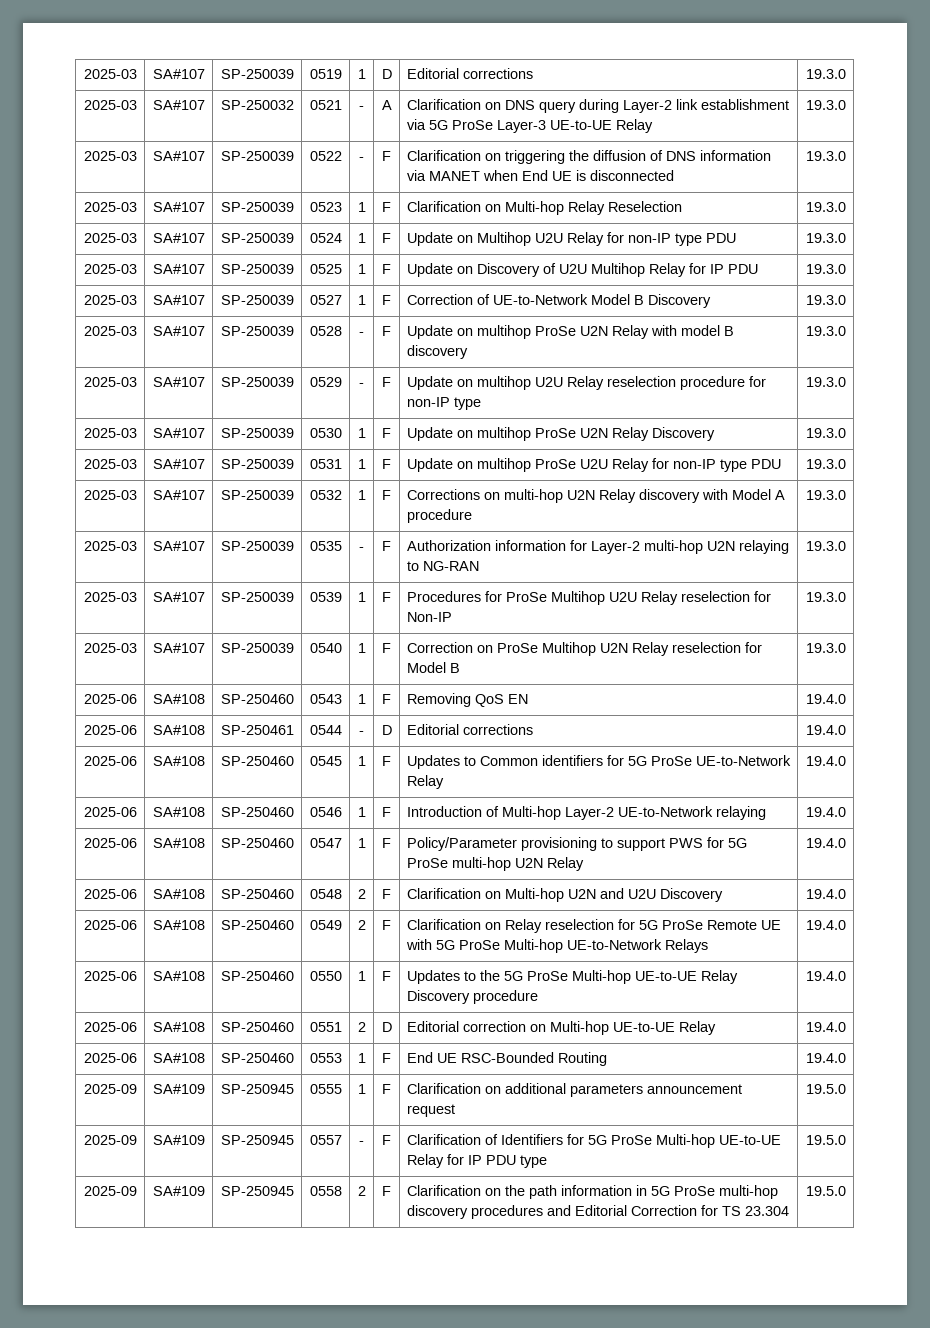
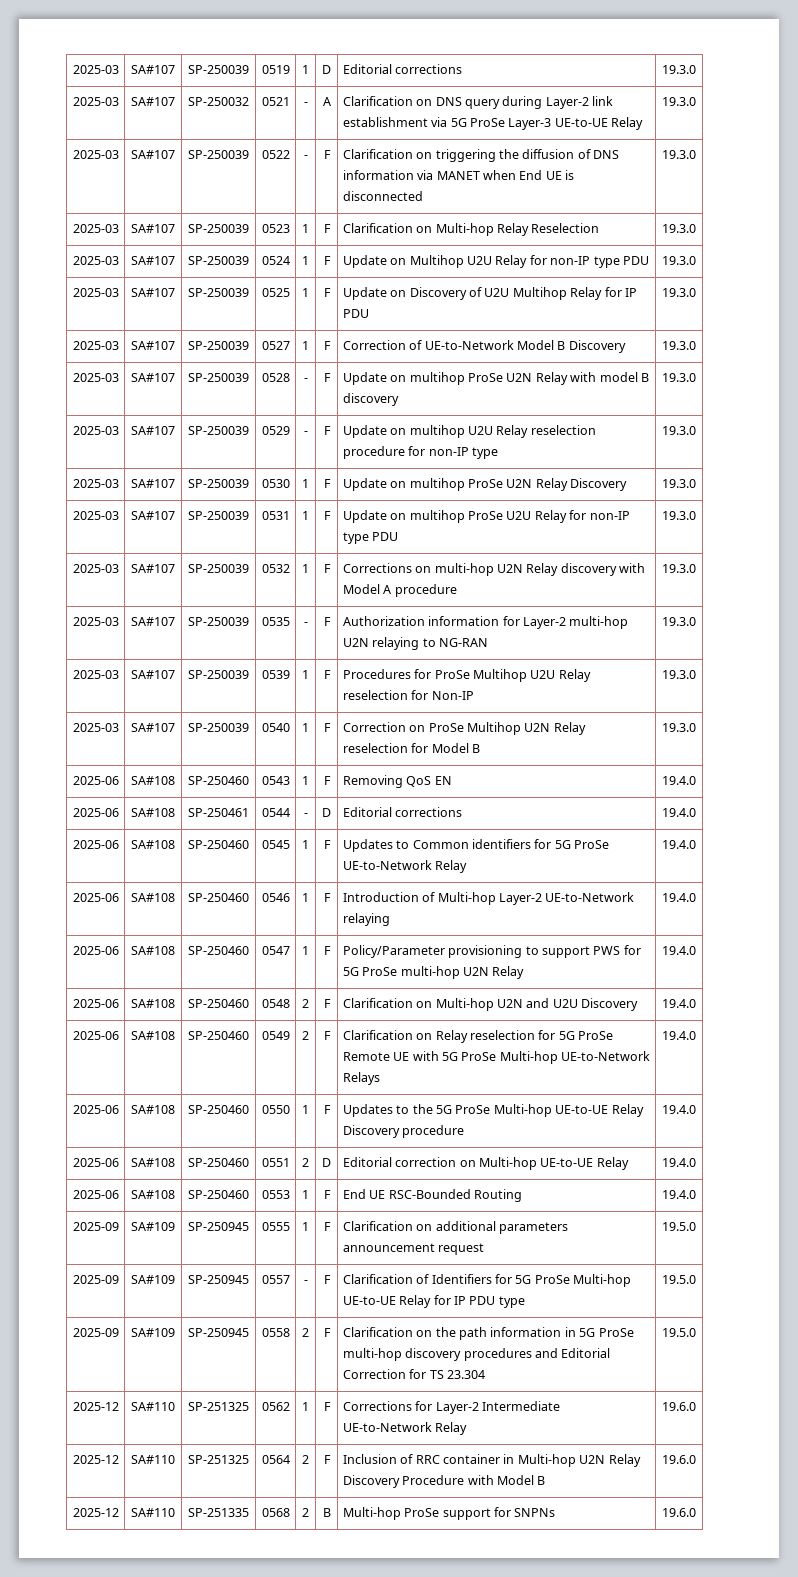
(846, 1191) none -> [72,1402,119,1411] [131,1402,175,1411] [188,1402,249,1411] [261,1402,290,1411] [302,1402,309,1411] [323,1402,331,1411] [342,1401,560,1414] [342,1422,468,1435] [662,1402,696,1411] [72,1455,119,1464] [131,1455,175,1464] [188,1455,249,1464] [261,1455,290,1464] [302,1455,309,1464] [323,1455,331,1464] [342,1454,641,1467] [342,1475,546,1488] [662,1455,696,1464] [72,1508,119,1517] [131,1508,175,1517] [188,1508,249,1517] [261,1508,290,1517] [302,1508,309,1517] [322,1508,331,1517] [342,1507,556,1520] [662,1508,696,1517] // 2025-12 | SA#110 | SP-251325 | 0562 | 1 | F | Corrections for Layer-2 Intermediate UE-to-Network Relay | 19.6.0 // 2025-12 | SA#110 | SP-251325 | 0564 | 2 | F | Inclusion of RRC container in Multi-hop U2N Relay Discovery Procedure with Model B | 19.6.0 // 2025-12 | SA#110 | SP-251335 | 0568 | 2 | B | Multi-hop ProSe support for SNPNs | 19.6.0

